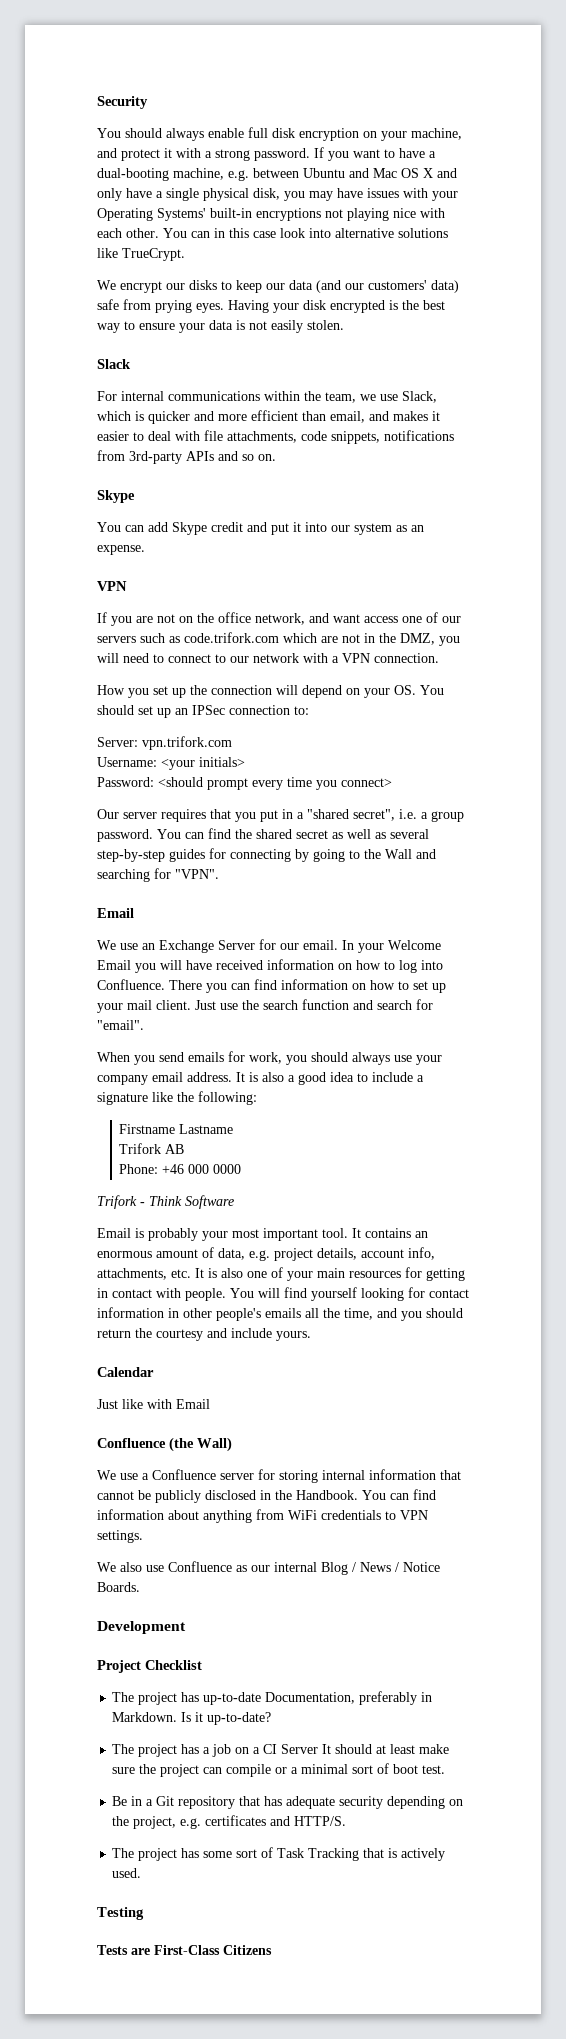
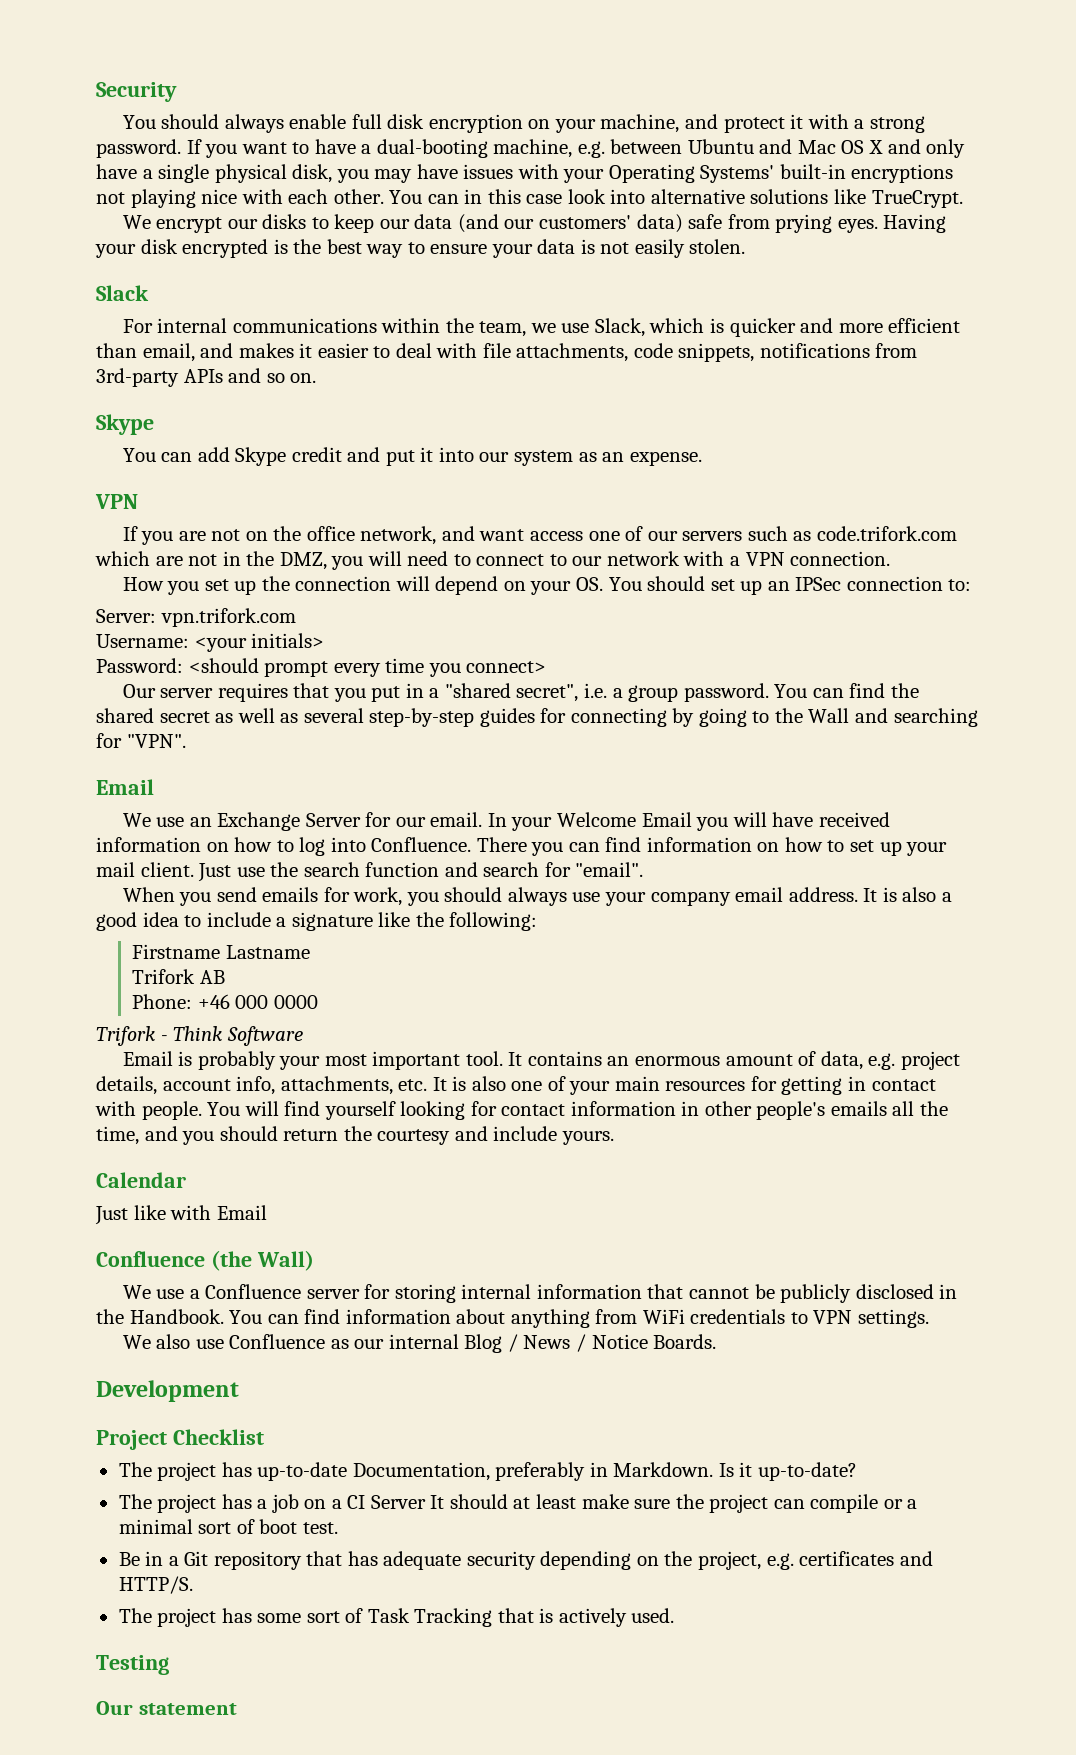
[97,1945,272,1955] Tests are First-Class Citizens -> [96,1701,237,1715] Our statement

